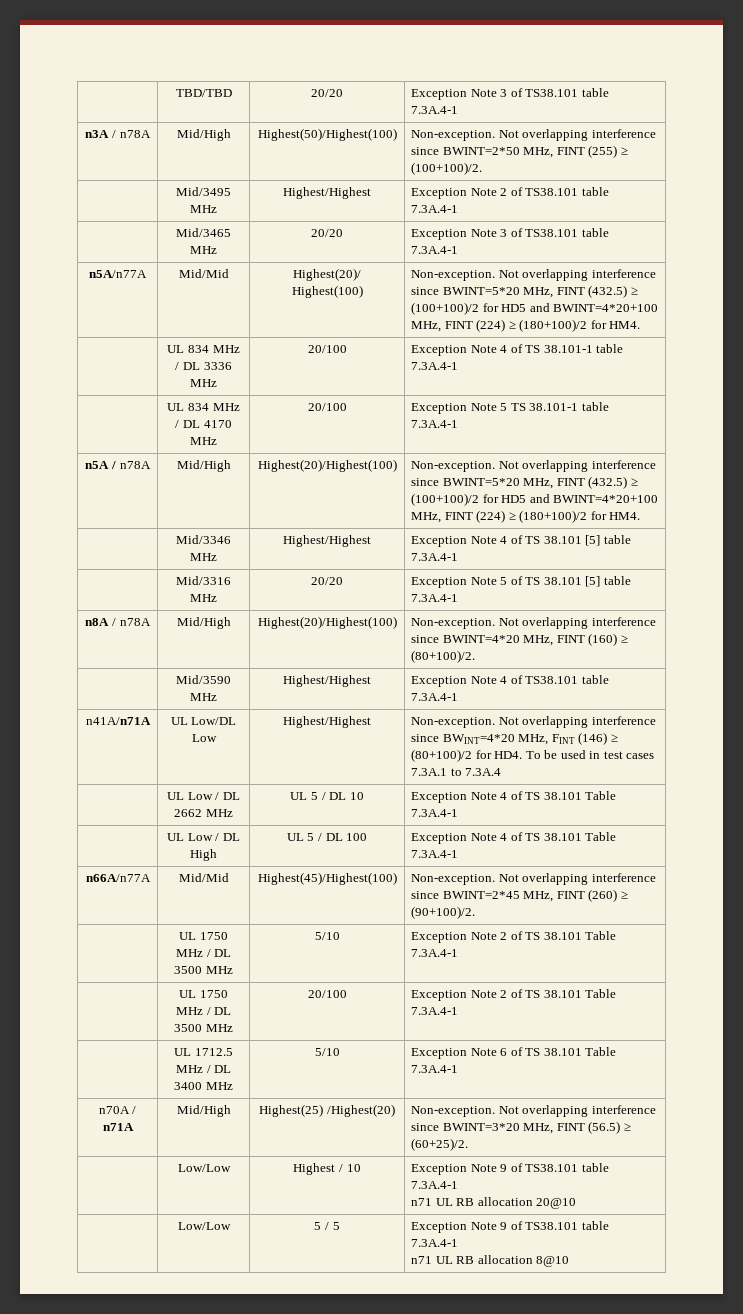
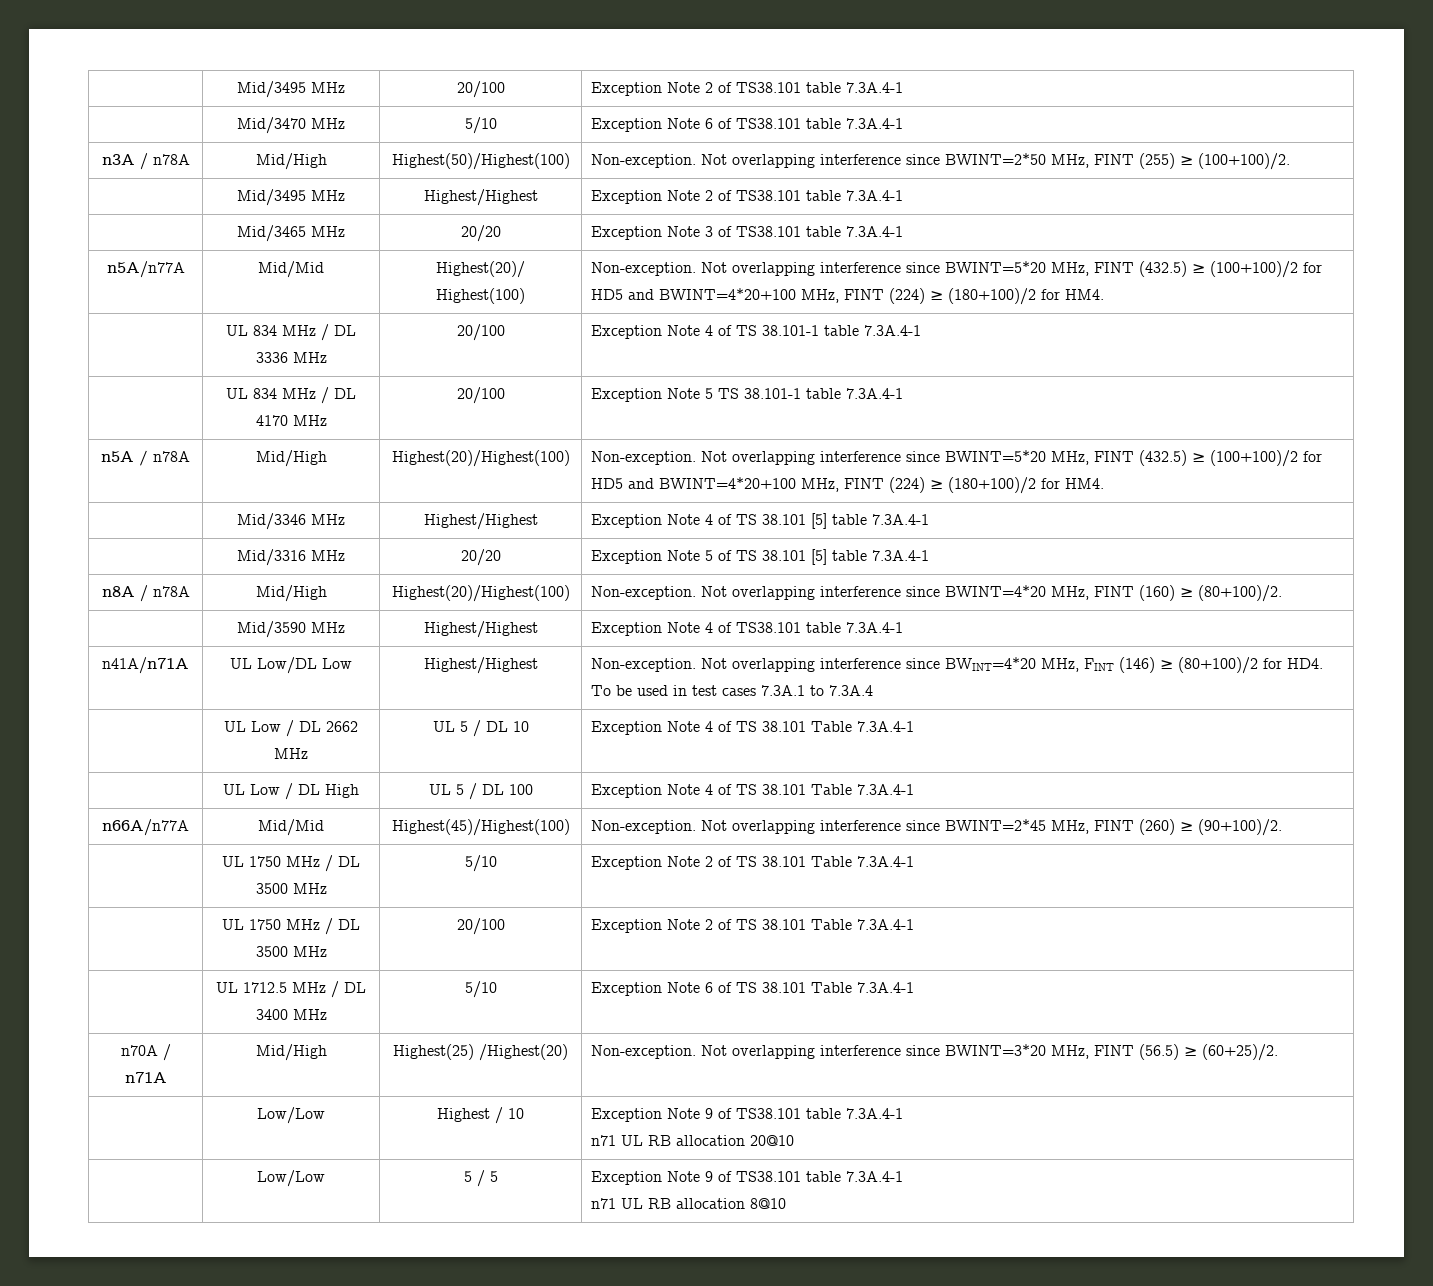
[175,89,232,97] [311,89,343,97] [411,89,508,100] | TBD/TBD | 20/20 | Exception Note 3 -> [237,81,345,98] [456,81,505,98] [591,82,904,96] [237,117,345,134] [464,117,497,134] [591,118,714,132] | Mid/3495 MHz | 20/100 | Exception Note 2 of TS38.101 table 7.3A.4-1 // | Mid/3470 MHz | 5/10 | Exception Note 6

